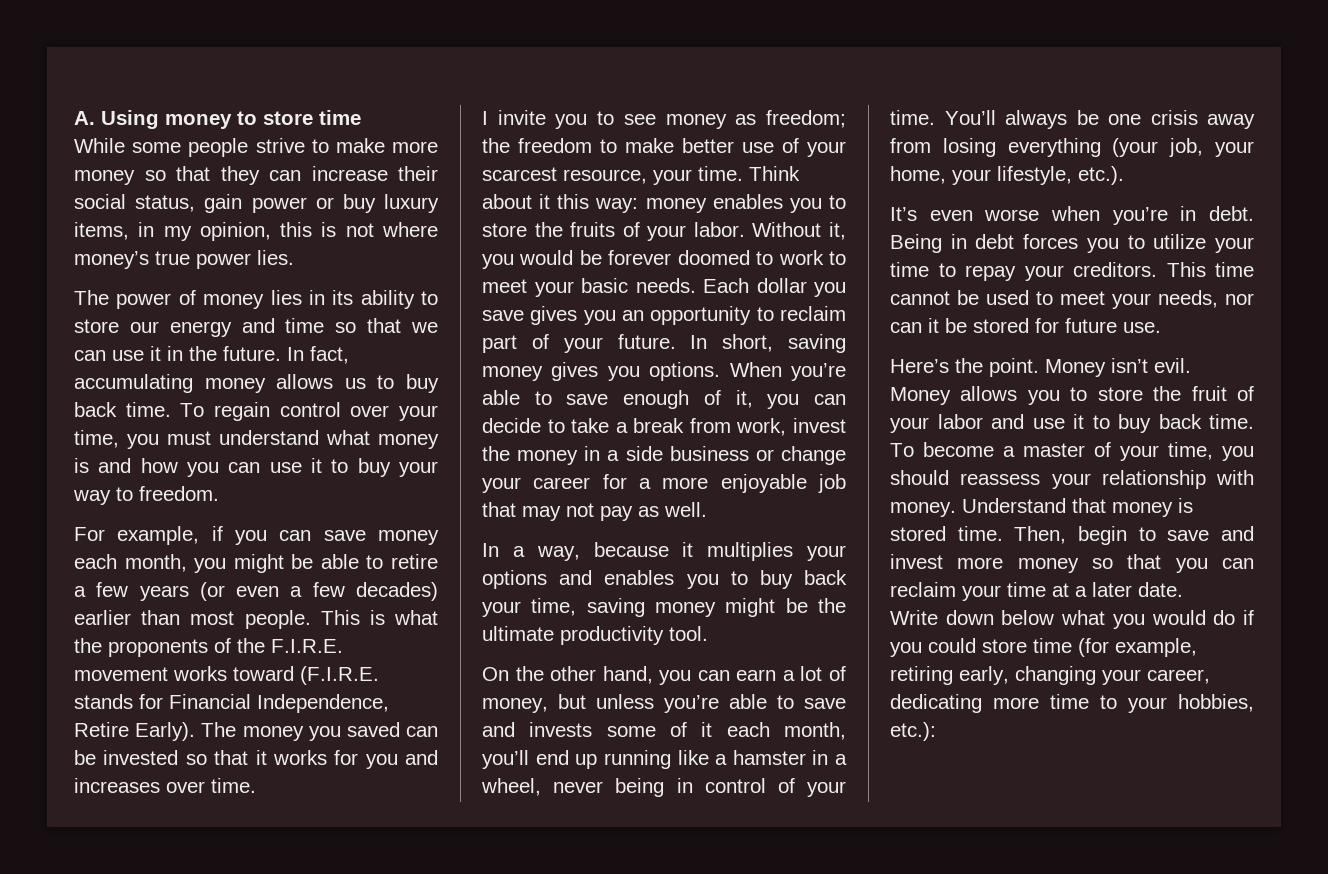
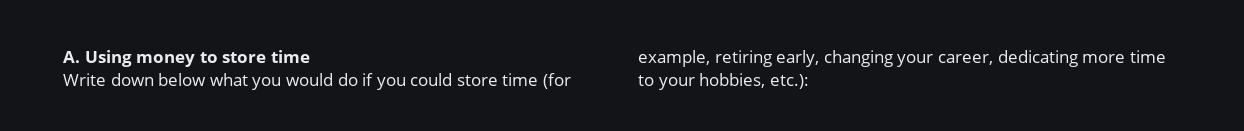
[74,138,438,157] [74,166,438,185] [74,194,439,213] [74,222,438,241] [74,250,294,269] [74,290,438,309] [74,318,438,337] [74,346,349,364] [74,374,440,393] [74,402,438,421] [74,430,439,449] [74,458,438,477] [73,486,219,505] [74,526,439,545] [74,554,438,573] [74,582,438,601] [74,610,438,629] [74,638,343,657] [74,666,379,685] [74,694,389,713] [74,722,438,741] [74,750,438,769] [74,778,256,793] [482,110,846,129] [482,138,846,157] [482,166,800,185] [482,194,846,213] [482,222,846,241] [482,250,846,269] [482,278,846,297] [482,306,846,325] [482,334,846,353] [482,362,846,381] [482,390,846,409] [482,418,846,436] [482,446,846,465] [482,474,846,493] [482,502,707,521] [482,542,846,561] [482,570,847,589] [482,598,846,617] [482,626,708,645] [482,666,846,685] [482,694,846,713] [482,722,846,740] [482,750,847,769] [481,778,846,797] [890,110,1255,129] [890,138,1254,157] [890,166,1124,185] [890,206,1254,225] [890,234,1254,253] [890,262,1254,281] [890,290,1254,309] [890,318,1161,333] [890,358,1191,377] [890,386,1254,405] [890,414,1254,433] [890,442,1254,461] [890,470,1254,489] [890,498,1193,517] [890,526,1254,545] [890,554,1254,573] [890,582,1183,601] // While some people strive to make more money so that they can increase their social status, gain power or buy luxury items, in my opinion, this is not where money’s true power lies. // The power of money lies in its ability to store our energy and time so that we can use it in the future. In fact, accumulating money allows us to buy back time. To regain control over your time, you must understand what money is and how you can use it to buy your way to freedom. // For example, if you can save money each month, you might be able to retire a few years (or even a few decades) earlier than most people. This is what the proponents of the F.I.R.E. movement works toward (F.I.R.E. stands for Financial Independence, Retire Early). The money you saved can be invested so that it works for you and increases over time. // I invite you to see money as freedom; the freedom to make better use of your scarcest resource, your time. Think about it this way: money enables you to store the fruits of your labor. Without it, you would be forever doomed to work to meet your basic needs. Each dollar you save gives you an opportunity to reclaim part of your future. In short, saving money gives you options. When you’re able to save enough of it, you can decide to take a break from work, invest the money in a side business or change your career for a more enjoyable job that may not pay as well. // In a way, because it multiplies your options and enables you to buy back your time, saving money might be the ultimate productivity tool. // On the other hand, you can earn a lot of money, but unless you’re able to save and invests some of it each month, you’ll end up running like a hamster in a wheel, never being in control of your time. You’ll always be one crisis away from losing everything (your job, your home, your lifestyle, etc.). // It’s even worse when you’re in debt. Being in debt forces you to utilize your time to repay your creditors. This time cannot be used to meet your needs, nor can it be stored for future use. // Here’s the point. Money isn’t evil. Money allows you to store the fruit of your labor and use it to buy back time. To become a master of your time, you should reassess your relationship with money. Understand that money is stored time. Then, begin to save and invest more money so that you can reclaim your time at a later date. -> (310, 56) none

